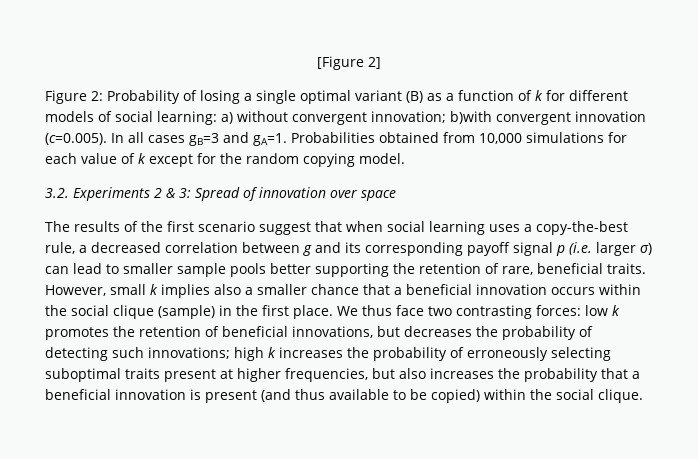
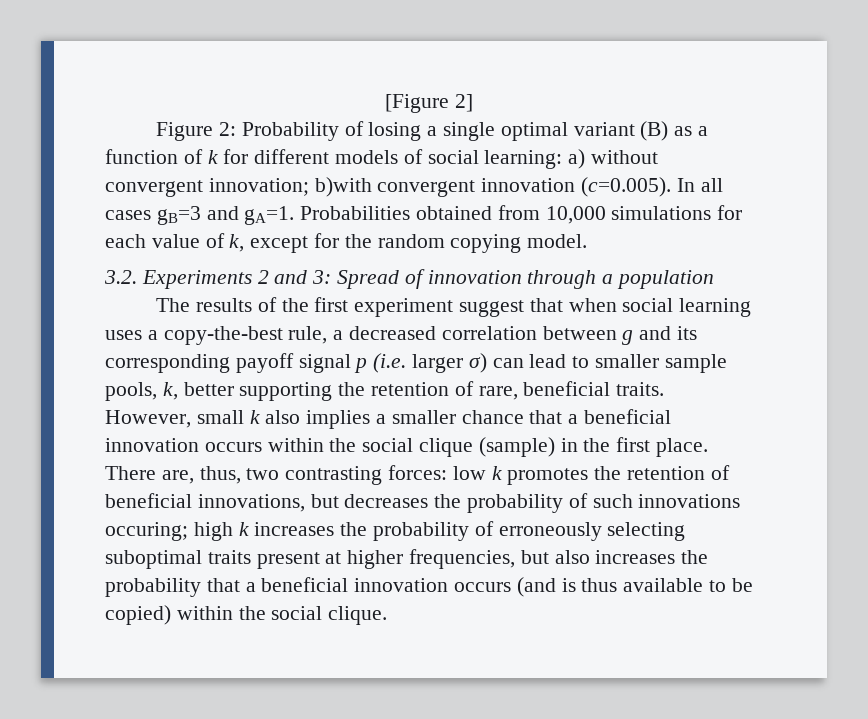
[138,153,146,164] k -> [229,234,245,252] k,
[166,188,175,198] & -> [274,270,308,284] and
[330,190,396,201] over space -> [527,270,715,289] through a population
[198,221,255,232] scenario -> [354,298,454,317] experiment
[230,263,266,277] pools -> [105,382,178,401] pools, k,
[161,284,241,298] implies also -> [265,410,371,429] also implies
[337,305,424,316] We thus face -> [105,466,241,484] There are, thus,
[45,347,230,361] detecting such innovations; -> [592,494,741,508] [105,522,188,541] such innovations occuring;
[190,389,291,403] is present (and -> [454,577,576,597] occurs (and is

